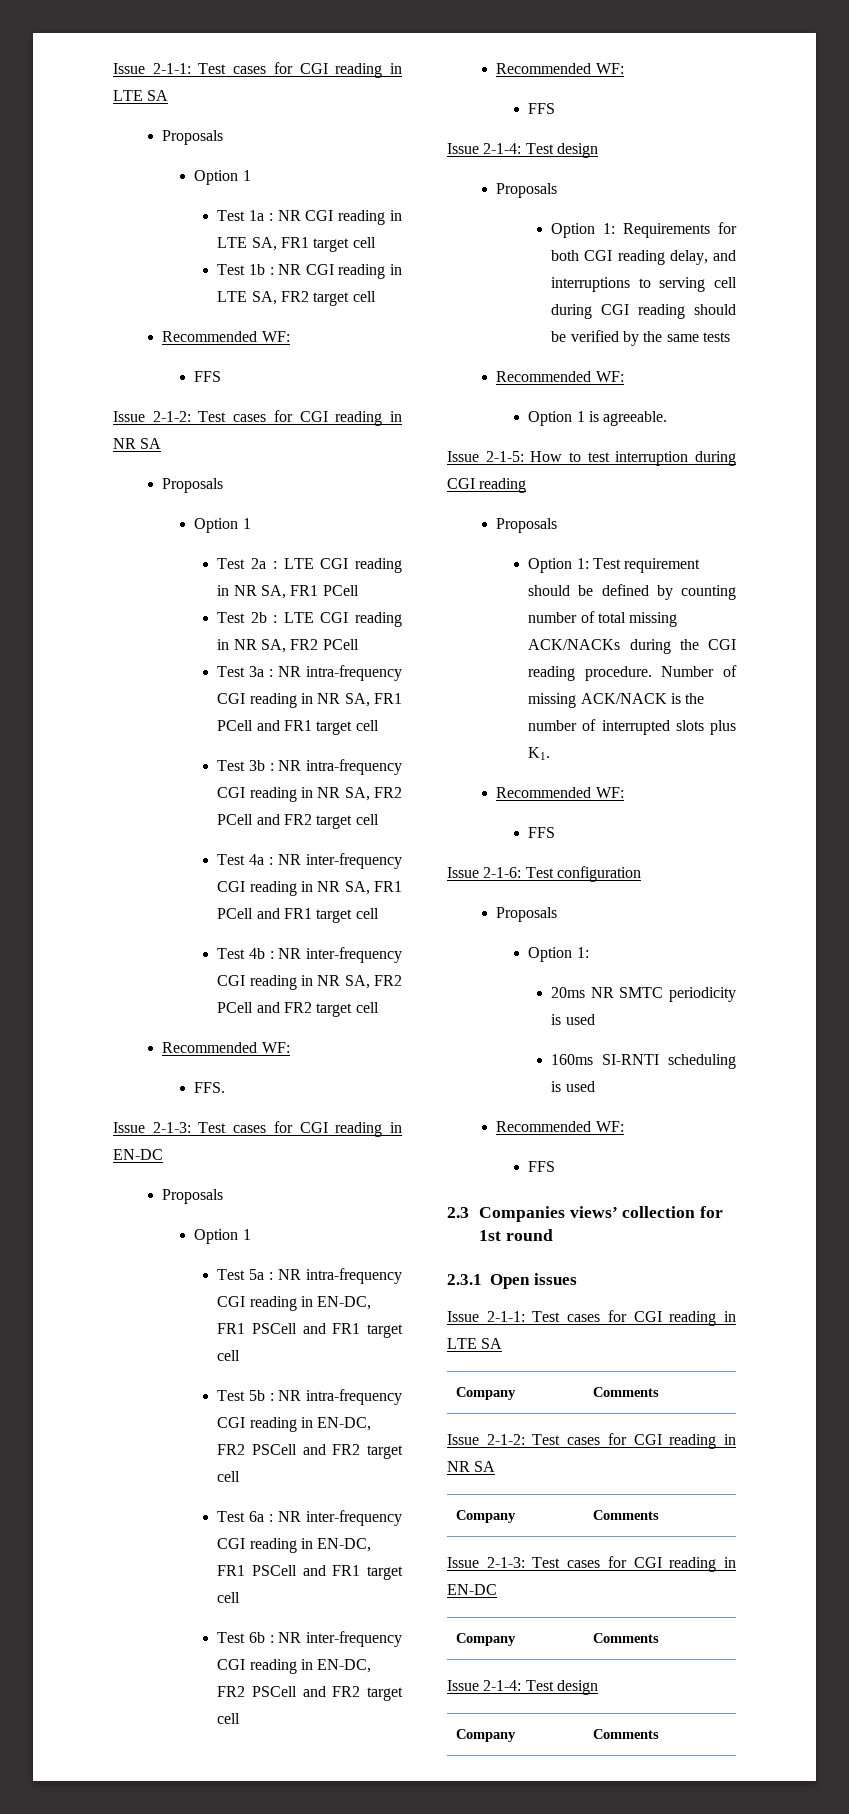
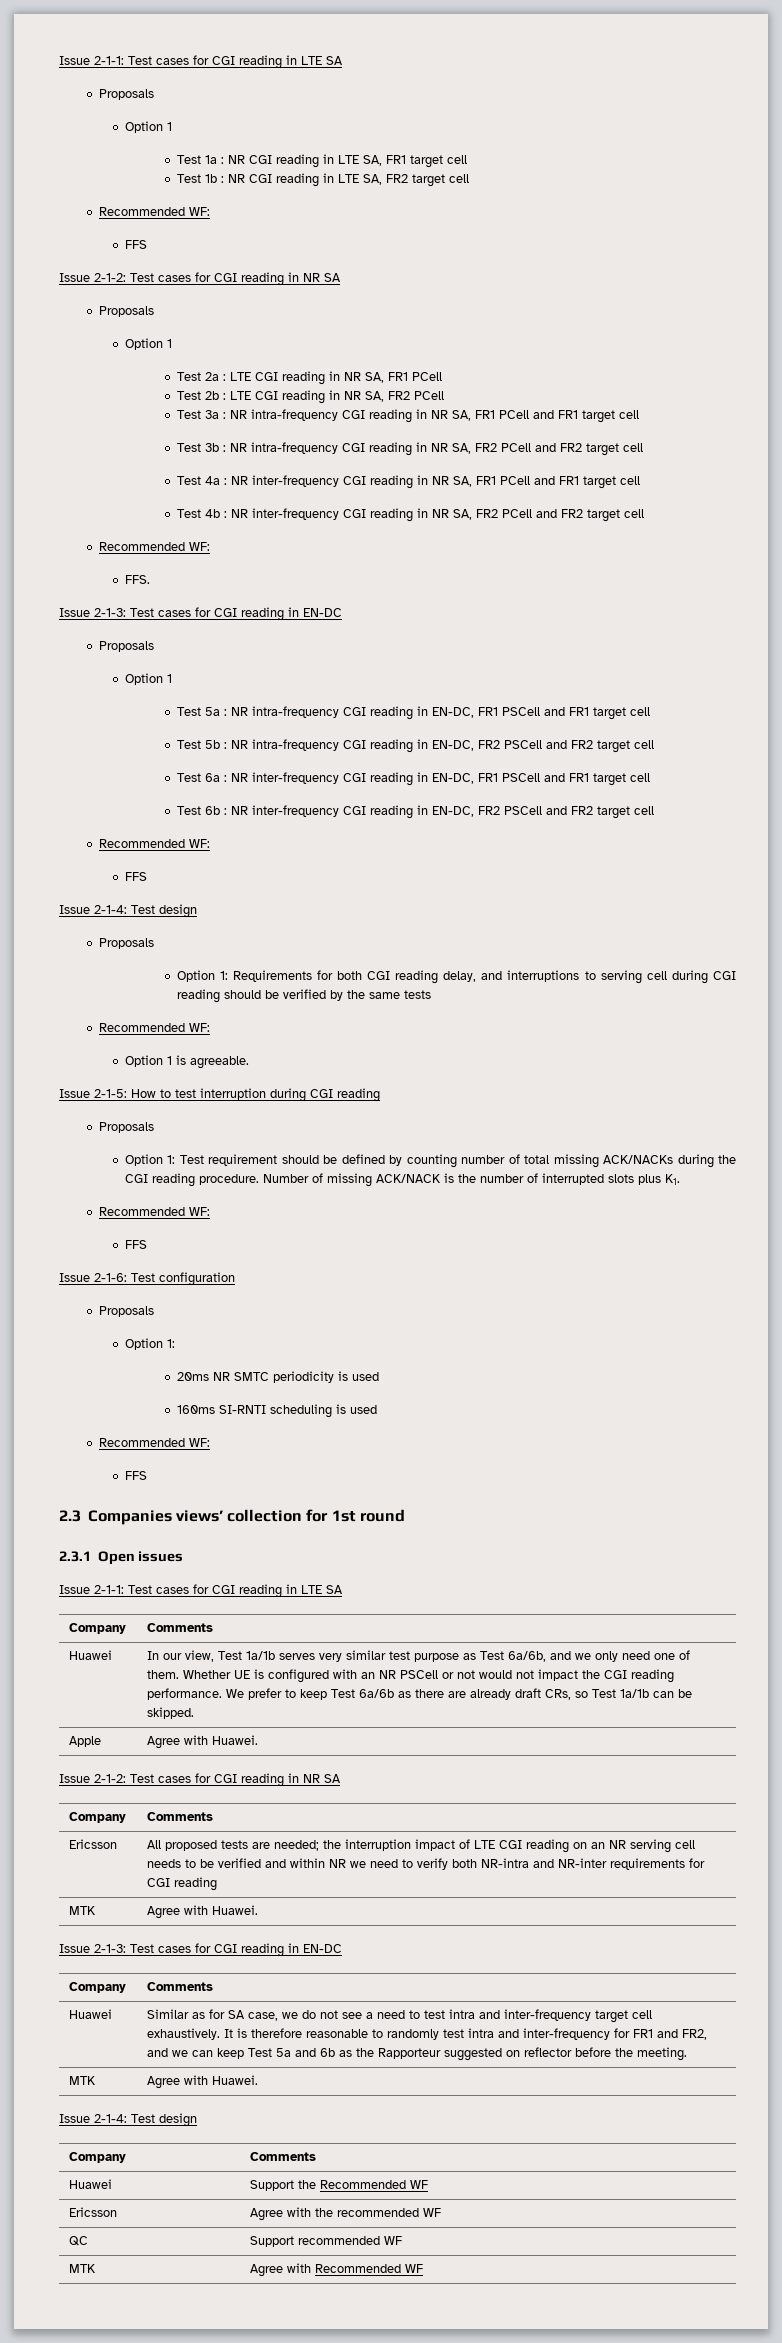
(660, 1392) none -> [69,1650,113,1660] [147,1650,691,1662] [147,1669,675,1683] [147,1688,693,1700] [147,1707,195,1719] [69,1736,102,1747] [147,1735,259,1749] // Huawei | In our view, Test 1a/1b serves very similar test purpose as Test 6a/6b, and we only need one of them. Whether UE is configured with an NR PSCell or not would not impact the CGI reading performance. We prefer to keep Test 6a/6b as there are already draft CRs, so Test 1a/1b can be skipped. // Apple | Agree with Huawei.
(660, 1515) none -> [69,1839,118,1849] [147,1839,696,1853] [147,1858,706,1870] [147,1877,218,1891] [69,1906,97,1915] [147,1905,259,1919] // Ericsson | All proposed tests are needed; the interruption impact of LTE CGI reading on an NR serving cell needs to be verified and within NR we need to verify both NR-intra and NR-inter requirements for CGI reading // MTK | Agree with Huawei.
(660, 1638) none -> [69,2009,113,2019] [147,2009,653,2023] [147,2028,708,2040] [147,2047,688,2061] [69,2076,97,2085] [147,2075,259,2089] // Huawei | Similar as for SA case, we do not see a need to test intra and inter-frequency target cell exhaustively. It is therefore reasonable to randomly test intra and inter-frequency for FR1 and FR2, and we can keep Test 5a and 6b as the Rapporteur suggested on reflector before the meeting. // MTK | Agree with Huawei.
(660, 1734) none -> [69,2179,113,2189] [250,2180,429,2191] [69,2207,118,2217] [250,2207,442,2221] [69,2236,89,2246] [250,2236,403,2247] [69,2264,97,2273] [250,2263,424,2277] // Huawei | Support the Recommended WF // Ericsson | Agree with the recommended WF // QC | Support recommended WF // MTK | Agree with Recommended WF

